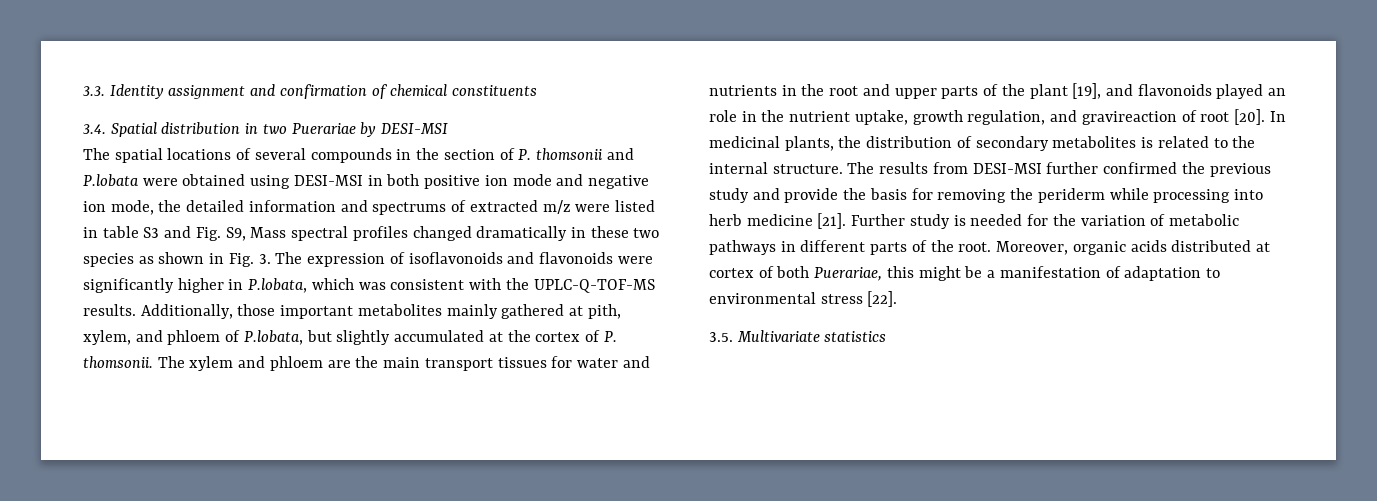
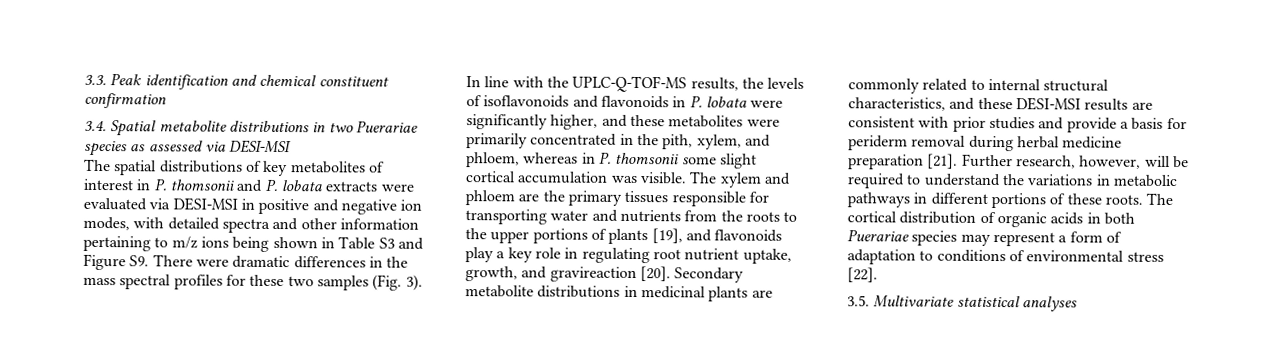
[109,84,538,99] Identity assignment and confirmation of chemical constituents -> [110,73,389,90] [84,92,167,109] Peak identification and chemical constituent confirmation
[161,122,241,135] distribution -> [158,120,310,133] metabolite distributions
[360,122,377,137] by -> [84,140,226,157] species as assessed via
[167,148,634,163] [83,174,649,189] [83,200,655,215] [83,226,660,241] [83,252,653,267] [83,278,655,293] [83,304,621,319] [83,330,617,345] [83,356,153,368] locations of several compounds in the section of P. thomsonii and P.lobata were obtained using DESI-MSI in both positive ion mode and negative ion mode, the detailed information and spectrums of extracted m/z were listed in table S3 and Fig. S9, Mass spectral profiles changed dramatically in these two species as shown in Fig. 3. The expression of isoflavonoids and flavonoids were significantly higher in P.lobata, which was consistent with the UPLC-Q-TOF-MS results. Additionally, those important metabolites mainly gathered at pith, xylem, and phloem of P.lobata, but slightly accumulated at the cortex of P. thomsonii. -> [159,160,385,177] [83,178,414,192] [83,197,423,215] [83,216,419,233] [83,235,424,252] [83,253,409,271] [83,274,423,291] [466,75,805,93] [466,95,784,109] [466,114,780,130] [466,133,771,150] [466,151,757,169] [465,171,687,185] distributions of key metabolites of interest in P. thomsonii and P. lobata extracts were evaluated via DESI-MSI in positive and negative ion modes, with detailed spectra and other information pertaining to m/z ions being shown in Table S3 and Figure S9. There were dramatic differences in the mass spectral profiles for these two samples (Fig. 3). In line with the UPLC-Q-TOF-MS results, the levels of isoflavonoids and flavonoids in P. lobata were significantly higher, and these metabolites were primarily concentrated in the pith, xylem, and phloem, whereas in P. thomsonii some slight cortical accumulation was visible.
[383,356,650,371] [709,83,1287,99] [709,109,1286,125] [709,136,1256,151] [709,162,1271,177] [709,188,749,203] main transport tissues for water and nutrients in the root and upper parts of the plant [19], and flavonoids played an role in the nutrient uptake, growth regulation, and gravireaction of root [20]. In medicinal plants, the distribution of secondary metabolites is related to the internal structure. The results from DESI-MSI further confirmed the previous study -> [567,190,769,207] [465,209,798,225] [465,228,783,245] [465,247,792,264] [465,266,745,283] [465,285,773,302] [848,78,1110,94] [848,97,1153,111] [848,116,1035,132] primary tissues responsible for transporting water and nutrients from the roots to the upper portions of plants [19], and flavonoids play a key role in regulating root nutrient uptake, growth, and gravireaction [20]. Secondary metabolite distributions in medicinal plants are commonly related to internal structural characteristics, and these DESI-MSI results are consistent with prior studies
[843,188,867,200] the -> [1119,121,1129,129] a
[937,188,1263,203] [709,213,1239,229] [709,240,1270,255] [709,266,1101,281] removing the periderm while processing into herb medicine [21]. Further study is needed for the variation of metabolic pathways in different parts of the root. Moreover, organic acids distributed at cortex of both Puerariae, this might be a manifestation -> [848,135,1123,152] [848,153,1189,170] [847,173,1178,189] [847,192,1174,209] [847,211,1135,228] [847,229,1103,247] periderm removal during herbal medicine preparation [21]. Further research, however, will be required to understand the variations in metabolic pathways in different portions of these roots. The cortical distribution of organic acids in both Puerariae species may represent a form
(1220, 273) none -> [936,249,1025,263] conditions of
[824,331,887,342] statistics -> [956,295,1078,312] statistical analyses

